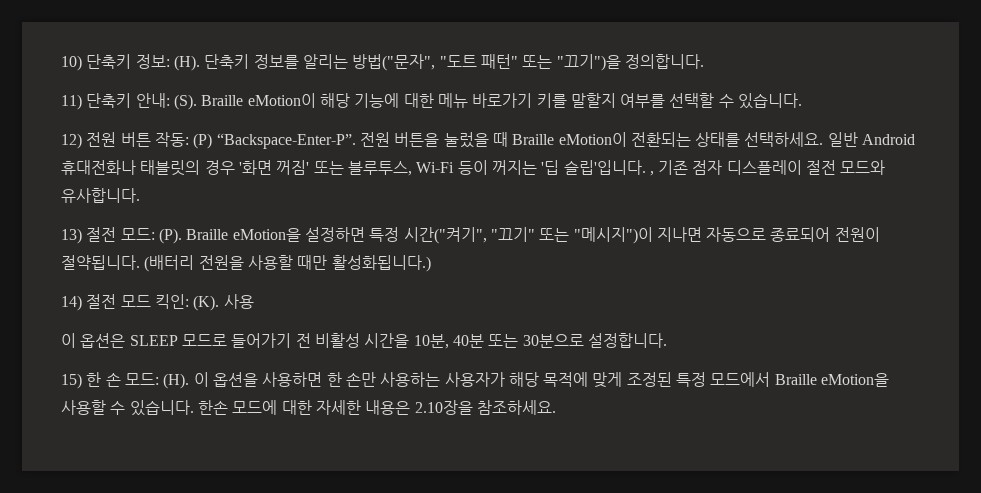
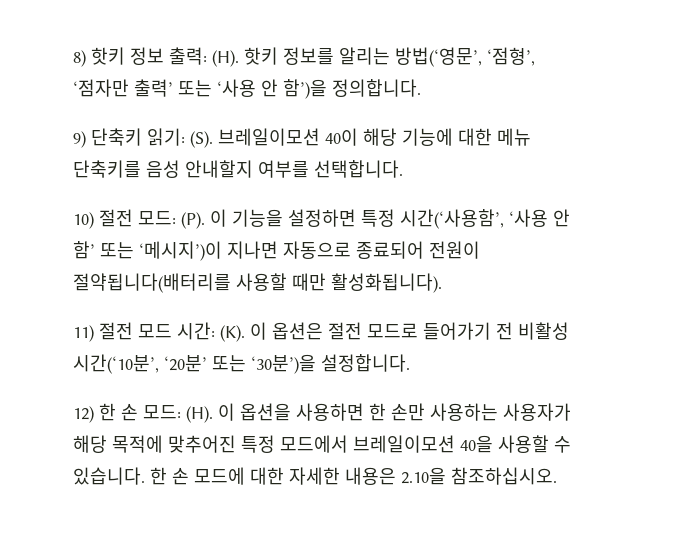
[61,54,704,71] [61,93,803,110] [61,132,916,149] [61,160,886,176] [61,188,140,203] [61,227,880,244] [61,255,431,272] [61,294,254,311] 10) 단축키 정보: (H). 단축키 정보를 알리는 방법("문자", "도트 패턴" 또는 "끄기")을 정의합니다. // 11) 단축키 안내: (S). Braille eMotion이 해당 기능에 대한 메뉴 바로가기 키를 말할지 여부를 선택할 수 있습니다. // 12) 전원 버튼 작동: (P) “Backspace-Enter-P”. 전원 버튼을 눌렀을 때 Braille eMotion이 전환되는 상태를 선택하세요. 일반 Android 휴대전화나 태블릿의 경우 '화면 꺼짐' 또는 블루투스, Wi-Fi 등이 꺼지는 '딥 슬립'입니다. , 기존 점자 디스플레이 절전 모드와 유사합니다. // 13) 절전 모드: (P). Braille eMotion을 설정하면 특정 시간("켜기", "끄기" 또는 "메시지")이 지나면 자동으로 종료되어 전원이 절약됩니다. (배터리 전원을 사용할 때만 활성화됩니다.) // 14) 절전 모드 킥인: (K). 사용 // -> [73,47,535,67] [73,79,421,99] [73,128,531,148] [73,160,403,178] [73,209,570,229] [73,241,480,261] [73,273,442,293] [73,322,245,342] 8) 핫키 정보 출력: (H). 핫키 정보를 알리는 방법(‘영문’, ‘점형’, ‘점자만 출력’ 또는 ‘사용 안 함’)을 정의합니다. // 9) 단축키 읽기: (S). 브레일이모션 40이 해당 기능에 대한 메뉴 단축키를 음성 안내할지 여부를 선택합니다. // 10) 절전 모드: (P). 이 기능을 설정하면 특정 시간(‘사용함’, ‘사용 안 함’ 또는 ‘메시지’)이 지나면 자동으로 종료되어 전원이 절약됩니다(배터리를 사용할 때만 활성화됩니다). // 11) 절전 모드 시간: (K).
[129,335,178,346] SLEEP -> [328,322,362,340] 절전
[364,333,584,349] 시간을 10분, 40분 또는 30분으로 -> [73,354,316,374] 시간(‘10분’, ‘20분’ 또는 ‘30분’)을
[61,373,82,389] 15) -> [73,406,94,423] 12)
[592,372,890,388] 맞게 조정된 특정 모드에서 Braille eMotion을 -> [168,435,493,453] 맞추어진 특정 모드에서 브레일이모션 40을
[197,400,228,415] 한손 -> [150,467,189,485] 한 손
[414,400,556,415] 2.10장을 참조하세요. -> [401,467,557,485] 2.10을 참조하십시오.

